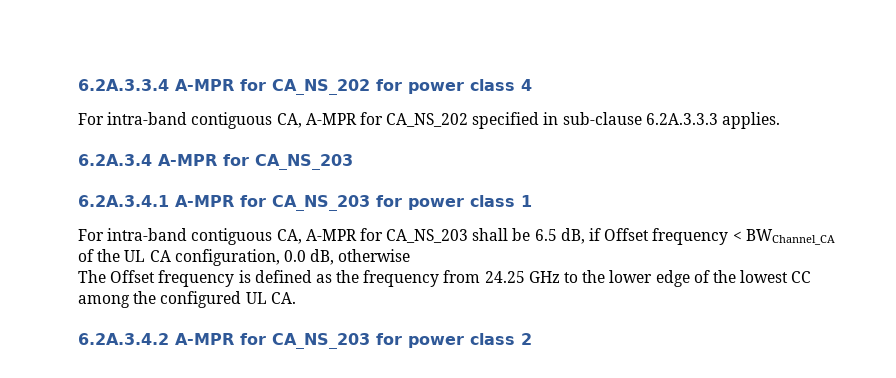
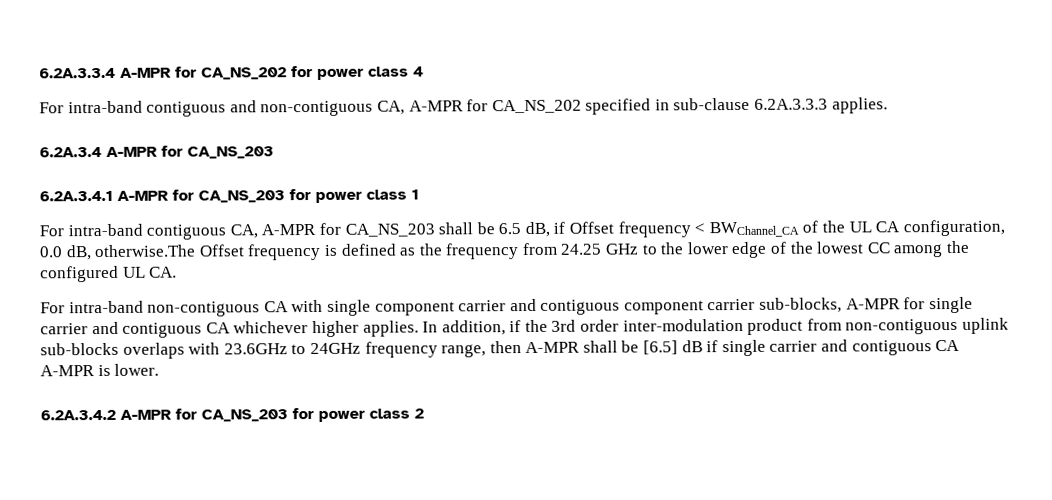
(273, 120) none -> [229,100,374,117] and non-contiguous
[338,249,411,262] [78,270,106,283] otherwise // The -> [94,244,197,258] otherwise.The
(296, 298) none -> [40,296,973,317] [40,317,1010,338] [40,339,961,359] [40,363,160,377] // For intra-band non-contiguous CA with single component carrier and contiguous component carrier sub-blocks, A-MPR for single carrier and contiguous CA whichever higher applies. In addition, if the 3rd order inter-modulation product from non-contiguous uplink sub-blocks overlaps with 23.6GHz to 24GHz frequency range, then A-MPR shall be [6.5] dB if single carrier and contiguous CA A-MPR is lower.

